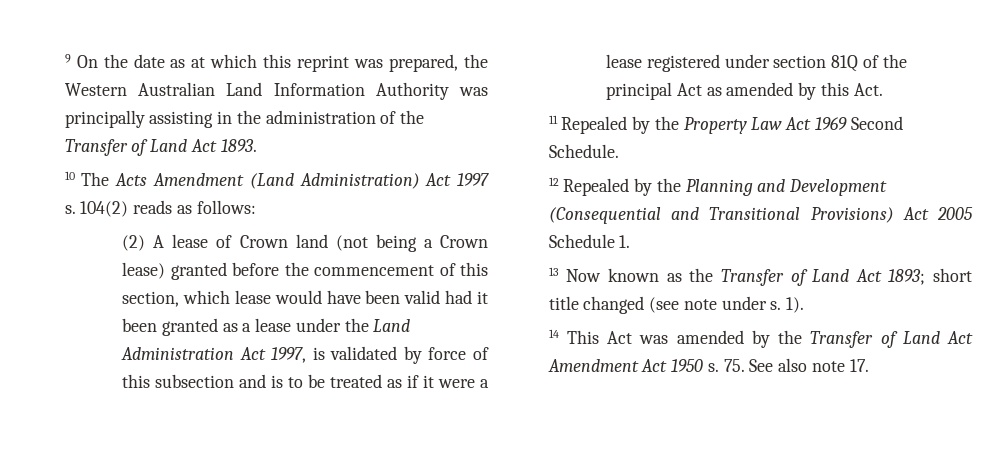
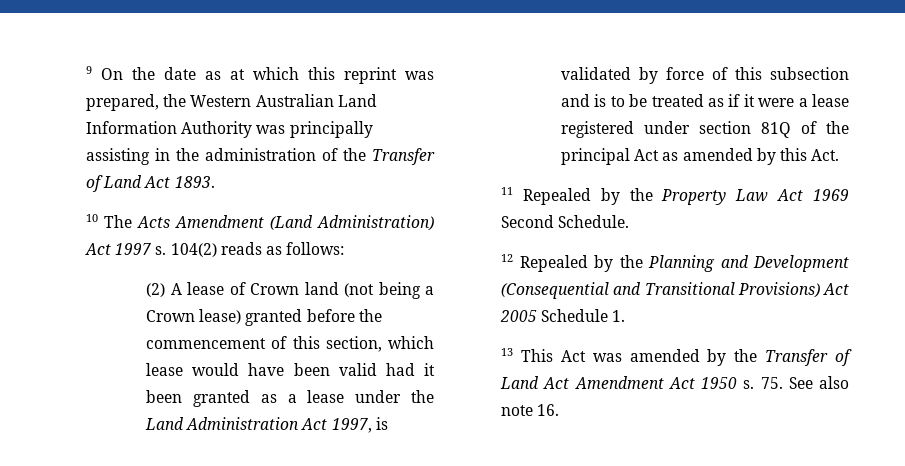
[566,268,972,286] [548,296,805,314] [548,329,559,338] Now known as the Transfer of Land Act 1893; short title changed (see note under s. 1). // 14 -> (513, 352) none
[849,359,869,372] 17. -> [537,404,560,416] 16.

